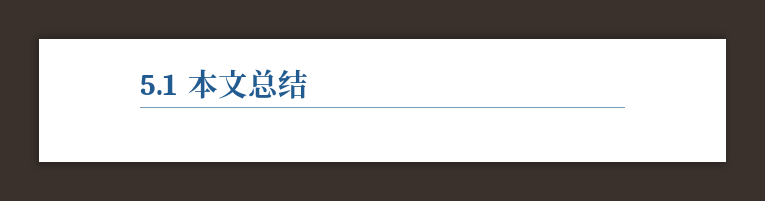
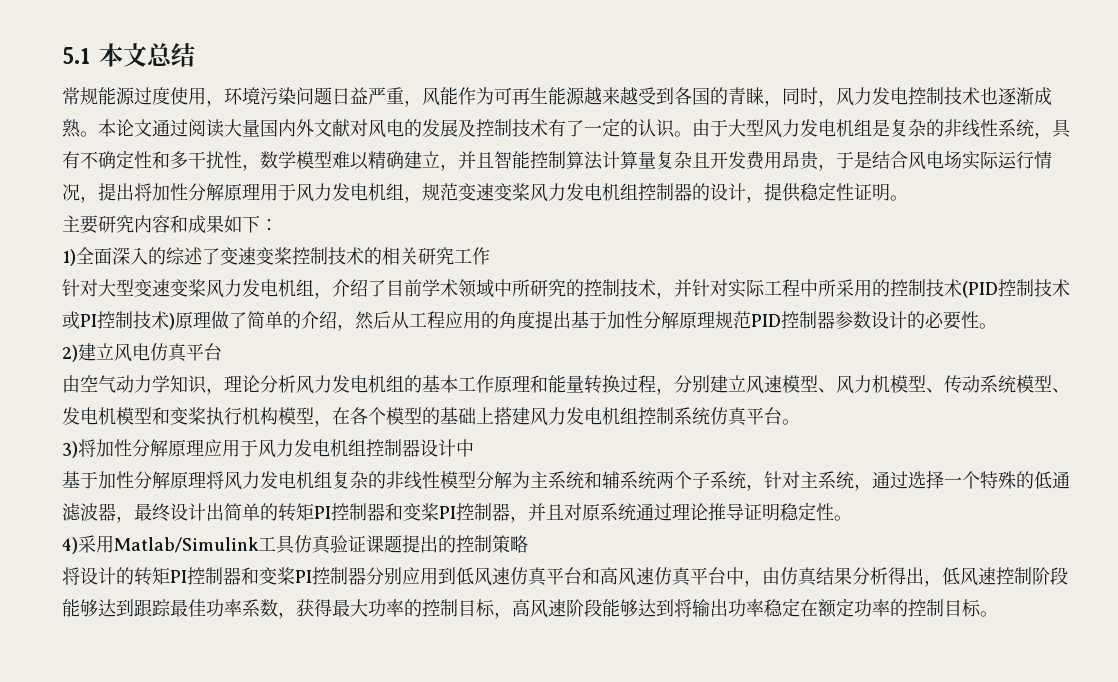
(308, 84) none -> [62,87,1052,107] [62,118,1071,139] [62,150,1052,171] [62,182,908,203] [62,215,278,234] [62,247,490,266] [62,279,1070,299] [62,311,997,331] [62,343,222,362] [62,375,1070,395] [62,407,800,427] [62,439,474,458] [62,470,1070,491] [62,502,852,523] [62,535,528,554] [62,567,1068,587] [62,598,998,619] // 常规能源过度使用，环境污染问题日益严重，风能作为可再生能源越来越受到各国的青睐，同时，风力发电控制技术也逐渐成熟。本论文通过阅读大量国内外文献对风电的发展及控制技术有了一定的认识。由于大型风力发电机组是复杂的非线性系统，具有不确定性和多干扰性，数学模型难以精确建立，并且智能控制算法计算量复杂且开发费用昂贵，于是结合风电场实际运行情况，提出将加性分解原理用于风力发电机组，规范变速变桨风力发电机组控制器的设计，提供稳定性证明。 // 主要研究内容和成果如下： // 1)全面深入的综述了变速变桨控制技术的相关研究工作 // 针对大型变速变桨风力发电机组，介绍了目前学术领域中所研究的控制技术，并针对实际工程中所采用的控制技术(PID控制技术或PI控制技术)原理做了简单的介绍，然后从工程应用的角度提出基于加性分解原理规范PID控制器参数设计的必要性。 // 2)建立风电仿真平台 // 由空气动力学知识，理论分析风力发电机组的基本工作原理和能量转换过程，分别建立风速模型、风力机模型、传动系统模型、发电机模型和变桨执行机构模型，在各个模型的基础上搭建风力发电机组控制系统仿真平台。 // 3)将加性分解原理应用于风力发电机组控制器设计中 // 基于加性分解原理将风力发电机组复杂的非线性模型分解为主系统和辅系统两个子系统，针对主系统，通过选择一个特殊的低通滤波器，最终设计出简单的转矩PI控制器和变桨PI控制器，并且对原系统通过理论推导证明稳定性。 // 4)采用Matlab/Simulink工具仿真验证课题提出的控制策略 // 将设计的转矩PI控制器和变桨PI控制器分别应用到低风速仿真平台和高风速仿真平台中，由仿真结果分析得出，低风速控制阶段能够达到跟踪最佳功率系数，获得最大功率的控制目标，高风速阶段能够达到将输出功率稳定在额定功率的控制目标。

